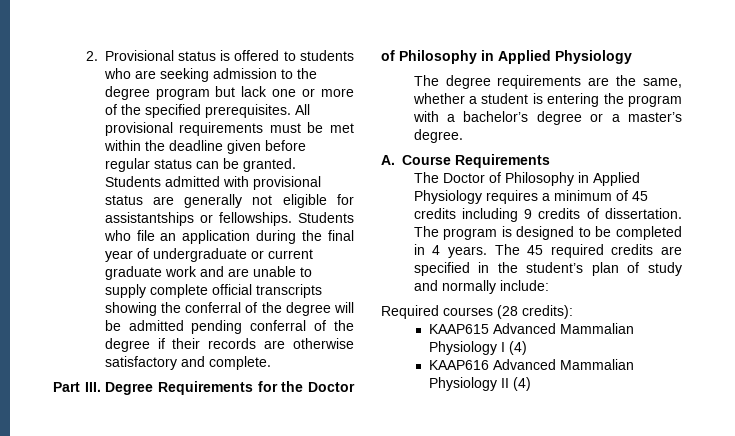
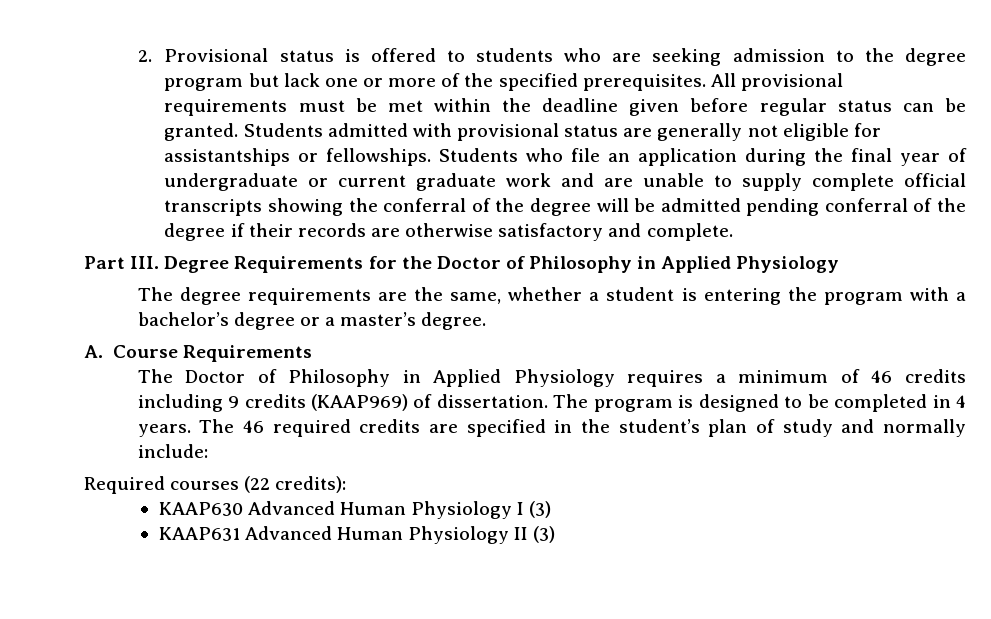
[631,191,648,201] 45 -> [871,370,893,383] 46
(581, 213) none -> [311,394,409,411] (KAAP969)
[527,245,544,255] 45 -> [242,420,264,433] 46
[497,305,518,319] (28 -> [244,476,271,493] (22
[429,323,635,334] [429,341,528,355] [429,359,635,370] KAAP615 Advanced Mammalian Physiology I (4) // KAAP616 Advanced Mammalian -> [158,501,552,519] [158,526,403,541] KAAP630 Advanced Human Physiology I (3) // KAAP631 Advanced Human
[513,377,532,391] (4) -> [533,526,556,543] (3)

